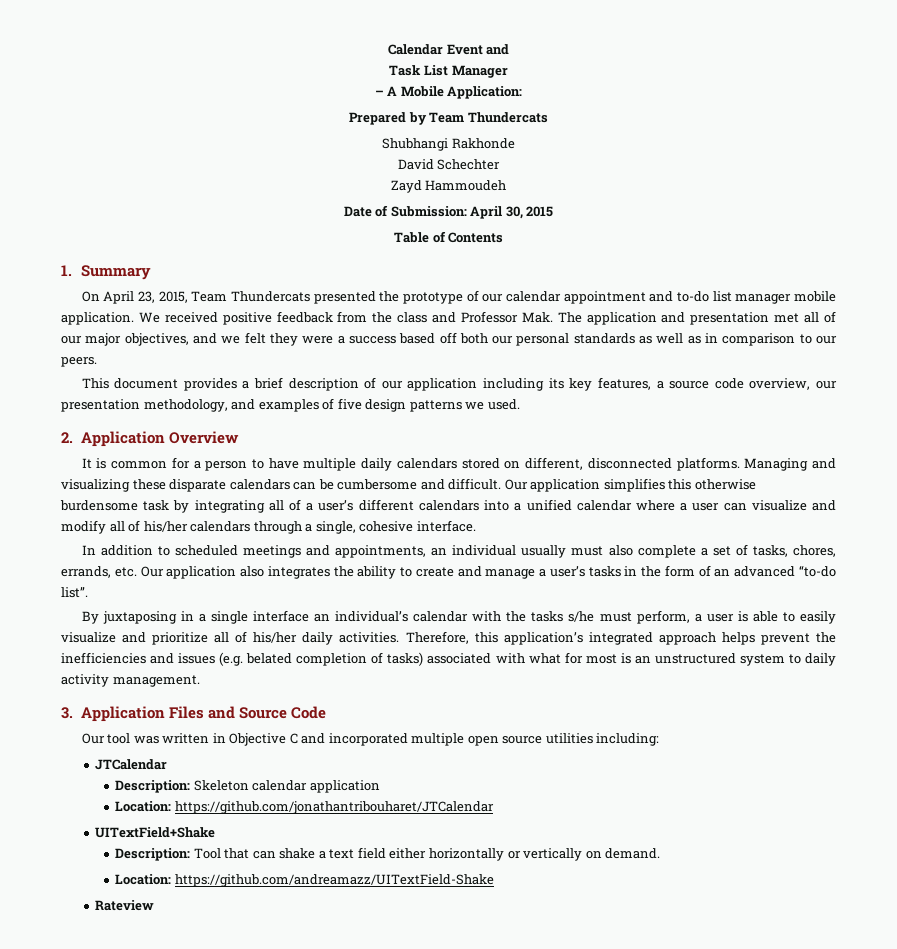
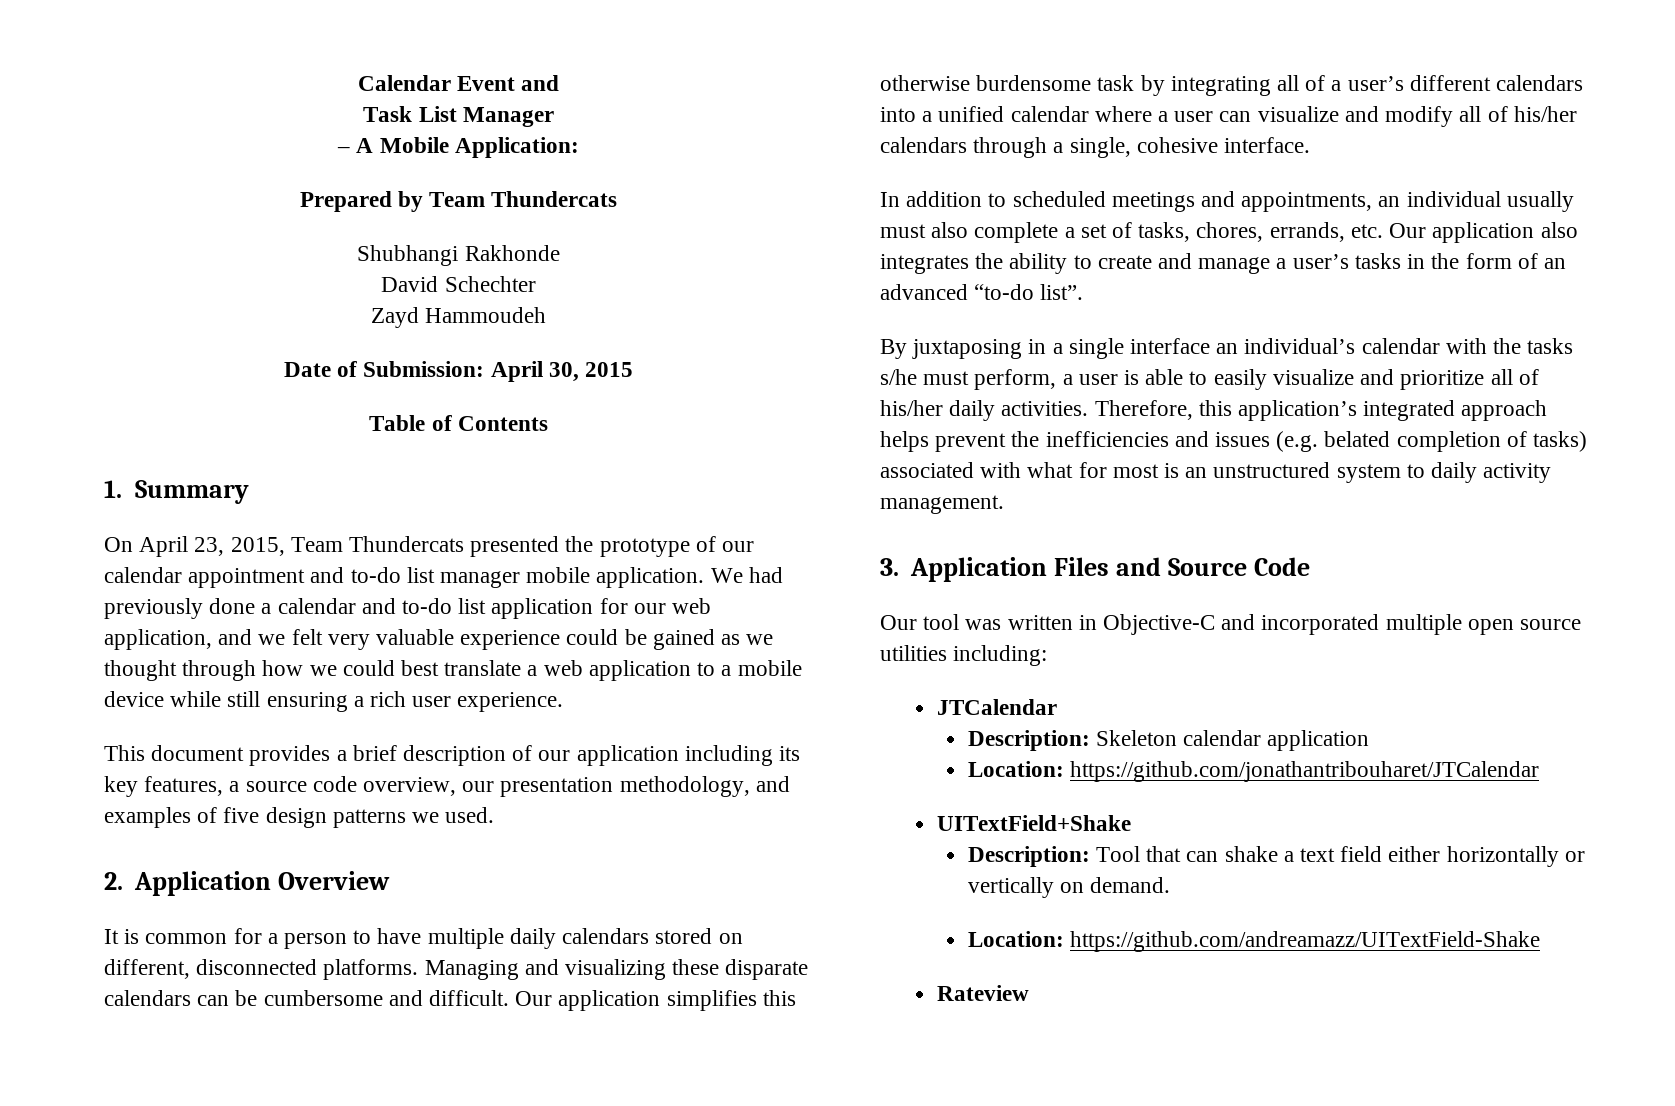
[164,311,836,325] [61,332,838,346] [61,357,97,367] received positive feedback from the class and Professor Mak. The application and presentation met all of our major objectives, and we felt they were a success based off both our personal standards as well as in comparison to our peers. -> [748,567,783,583] [104,598,712,619] [104,629,774,650] [104,660,802,681] [104,691,564,712] had previously done a calendar and to-do list application for our web application, and we felt very valuable experience could be gained as we thought through how we could best translate a web application to a mobile device while still ensuring a rich user experience.
[229,733,298,746] Objective C -> [1103,614,1216,635] Objective-C

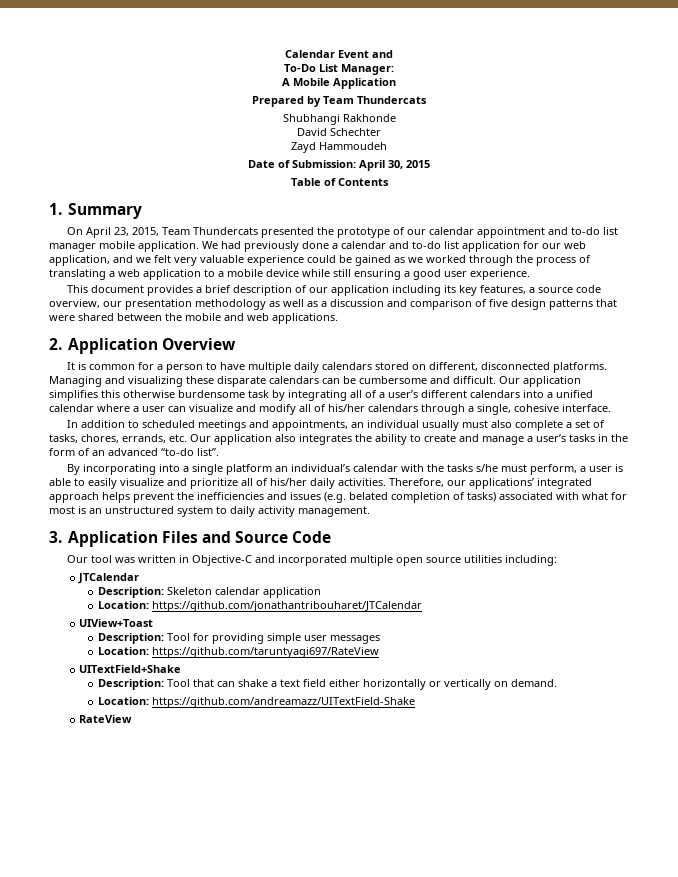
[363,106,554,127] [337,147,351,153] Task List Manager // – -> [284,64,394,75] To-Do List Manager: //
[454,137,579,158] Application: -> [333,78,396,89] Application
[104,660,522,681] thought through how we could best translate -> [426,255,591,266] [49,269,106,280] worked through the process of translating
[370,691,407,707] rich -> [413,269,441,280] good
[619,776,790,797] [104,807,495,828] methodology, and examples of five design patterns we used. -> [195,299,617,310] [49,313,338,324] methodology as well as a discussion and comparison of five design patterns that were shared between the mobile and web applications.
[912,339,1047,359] juxtaposing in -> [82,464,180,475] incorporating into
[1130,338,1211,354] interface -> [225,464,272,475] platform
[1198,400,1358,421] this application’s -> [447,478,534,489] our applications’
(1539, 771) none -> [79,619,154,627] [97,633,380,644] [97,647,379,658] // UIView+Toast // Description: Tool for providing simple user messages // Location: https://github.com/taruntyagi697/RateView
[936,985,1029,1001] Rateview -> [79,715,133,723] RateView

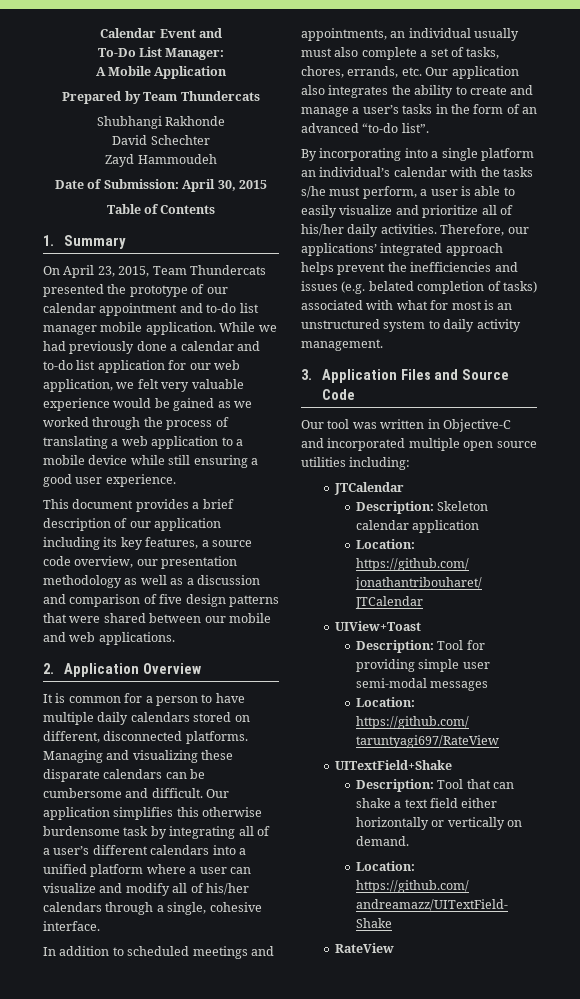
[202,241,218,249] We -> [219,322,277,332] While we
[113,255,133,263] and -> (113, 385) none
[307,255,336,263] could -> [113,398,152,408] would
[165,313,182,321] the -> [204,616,226,623] our
[49,404,94,412] calendar -> [90,864,144,877] platform
(327, 638) none -> [355,678,427,688] semi-modal

